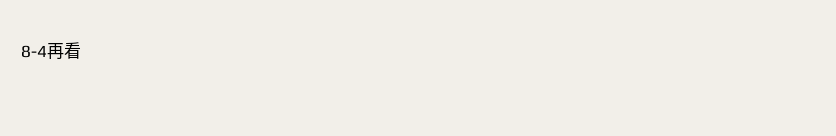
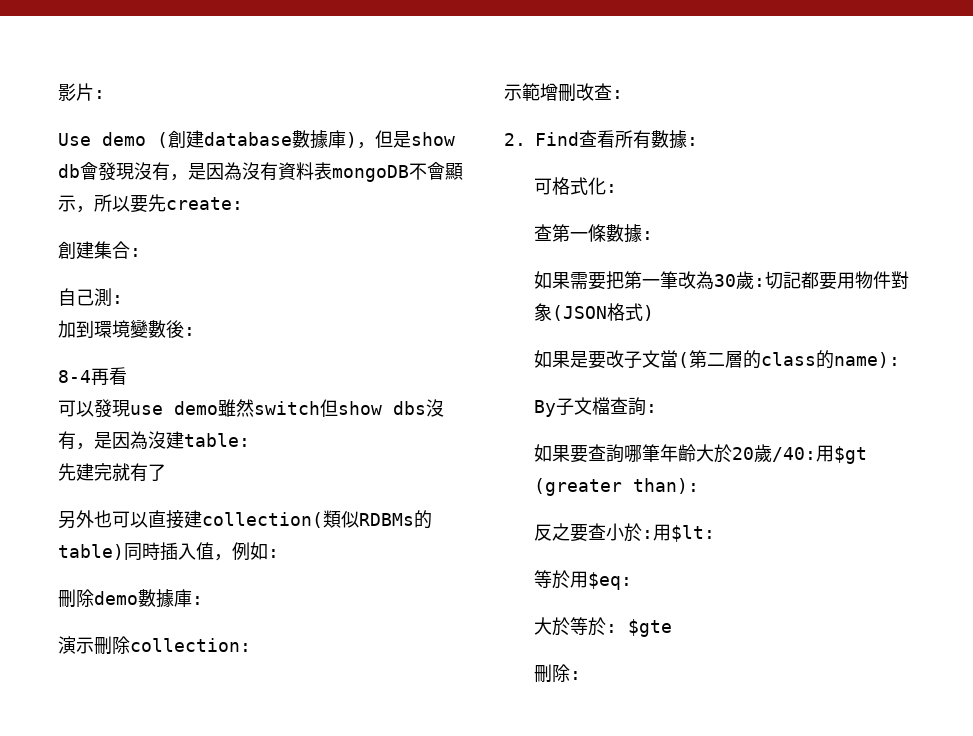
[21,42,81,60] 8-4再看 -> [58,83,105,101] [58,130,455,149] [58,162,463,182] [58,194,243,213] [58,241,141,260] [58,288,123,307] [58,319,195,338] [58,367,127,386] [58,399,444,418] [58,431,250,450] [58,463,166,482] [58,510,432,529] [58,542,279,561] [58,589,203,608] [58,636,251,655] [504,83,623,102] [504,130,698,149] [533,177,617,195] [533,224,653,243] [533,271,909,290] [533,303,654,321] [533,350,900,369] [533,397,657,417] [533,444,867,464] [533,478,699,496] [533,523,715,542] [533,570,632,590] [533,617,672,637] [533,664,581,683] 影片: // Use demo (創建database數據庫)，但是show db會發現沒有，是因為沒有資料表mongoDB不會顯示，所以要先create: // 創建集合: // 自己測: // 加到環境變數後: // 8-4再看 // 可以發現use demo雖然switch但show dbs沒有，是因為沒建table: // 先建完就有了 // 另外也可以直接建collection(類似RDBMs的table)同時插入值，例如: // 刪除demo數據庫: // 演示刪除collection: // 示範增刪改查: // 2. Find查看所有數據: // 可格式化: // 查第一條數據: // 如果需要把第一筆改為30歲:切記都要用物件對象(JSON格式) // 如果是要改子文當(第二層的class的name): // By子文檔查詢: // 如果要查詢哪筆年齡大於20歲/40:用$gt (greater than): // 反之要查小於:用$lt: // 等於用$eq: // 大於等於: $gte // 刪除:

